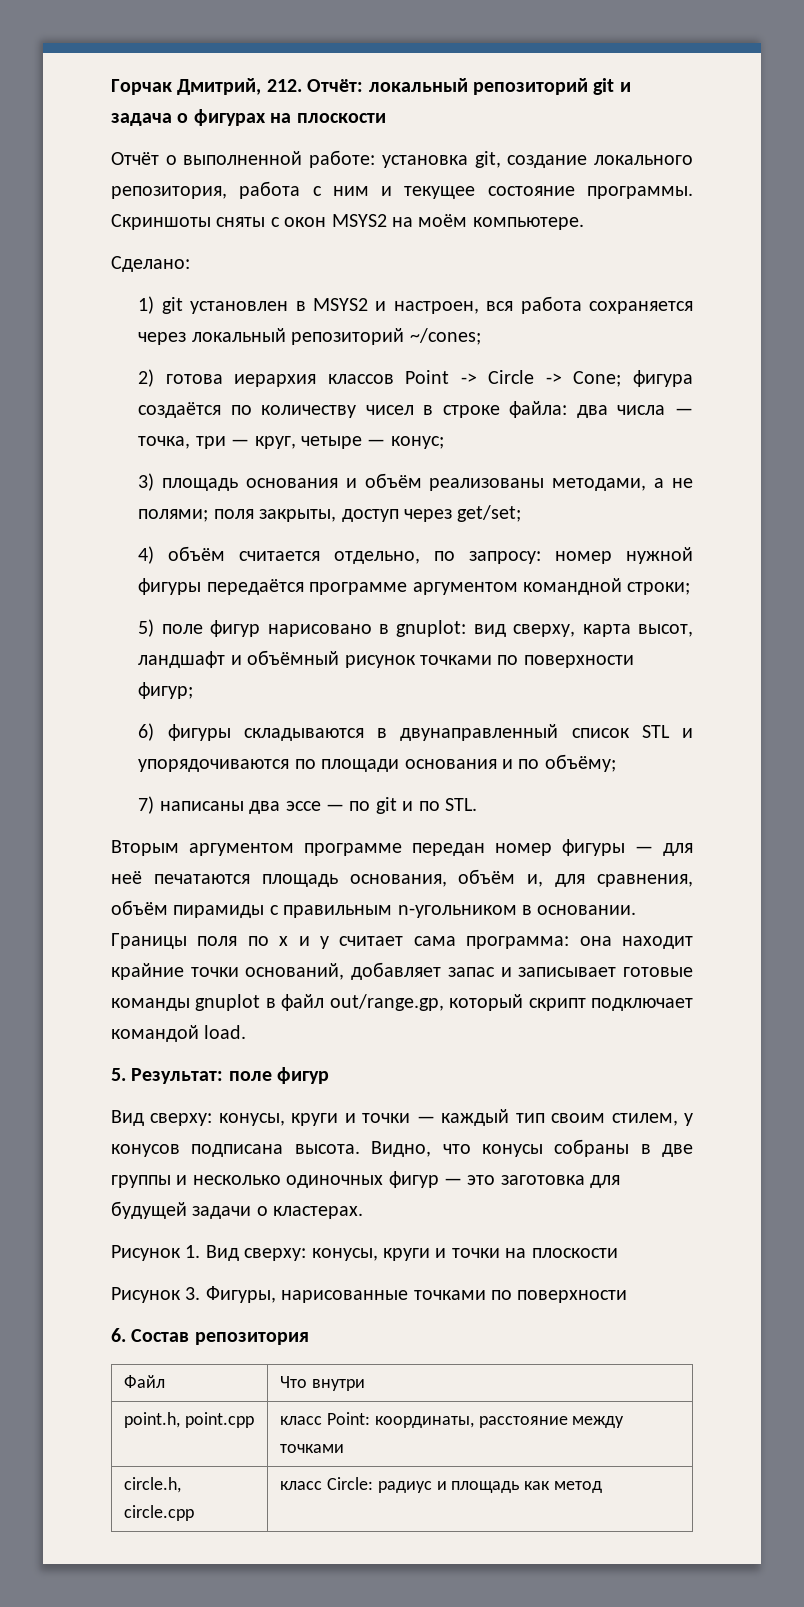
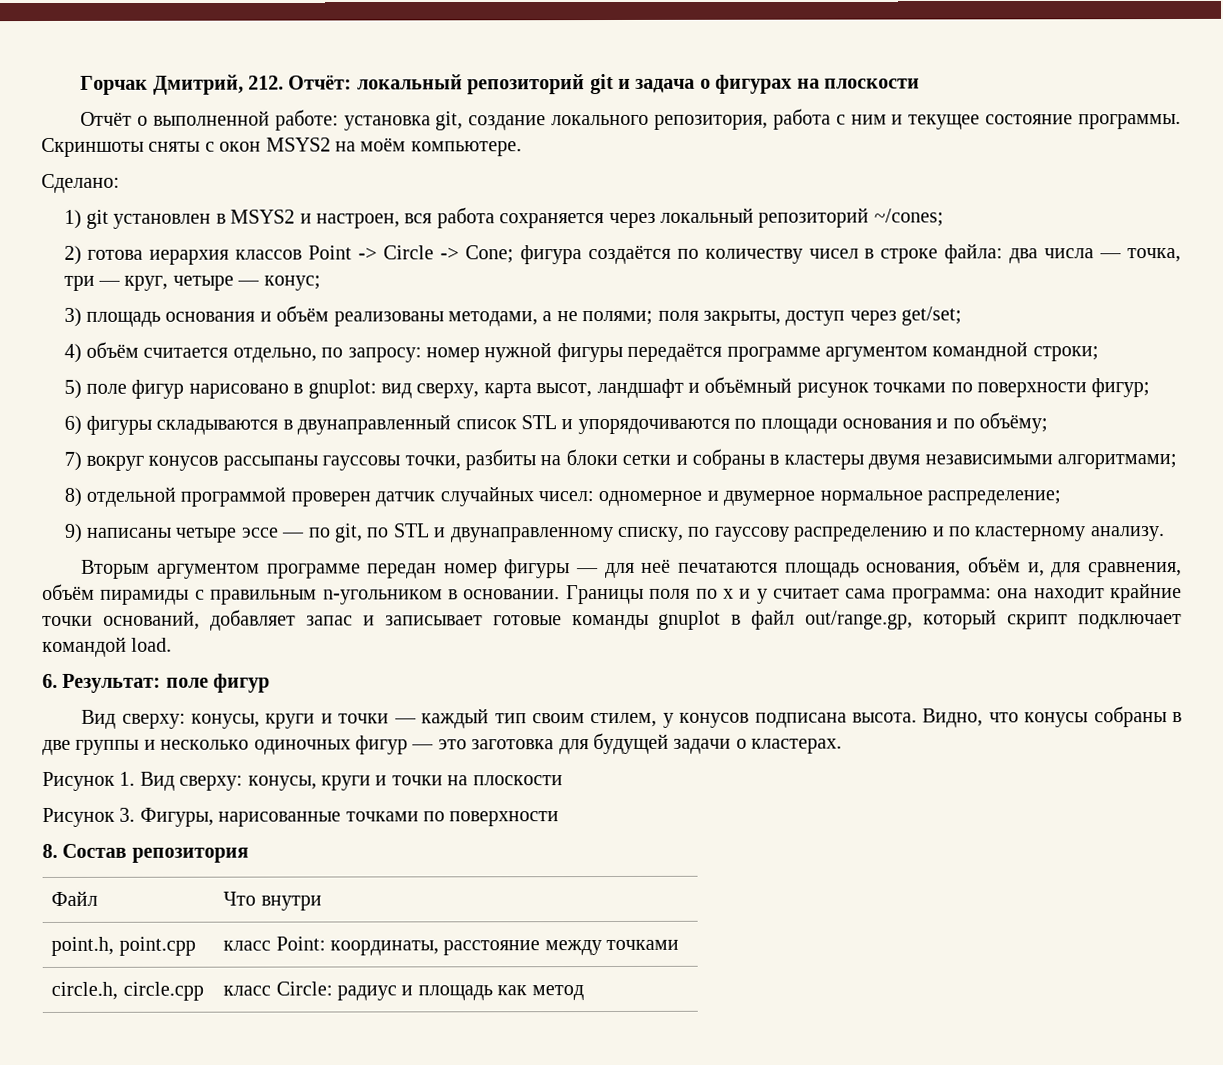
[159,797,477,814] написаны два эссе — по git и по STL. -> [85,448,1177,471] [63,486,1061,507] [63,523,1165,543] вокруг конусов рассыпаны гауссовы точки, разбиты на блоки сетки и собраны в кластеры двумя независимыми алгоритмами; // 8) отдельной программой проверен датчик случайных чисел: одномерное и двумерное нормальное распределение; // 9) написаны четыре эссе — по git, по STL и двунаправленному списку, по гауссову распределению и по кластерному анализу.
[111,1068,126,1081] 5. -> [42,673,58,688] 6.
[111,1328,126,1342] 6. -> [42,843,58,858] 8.

